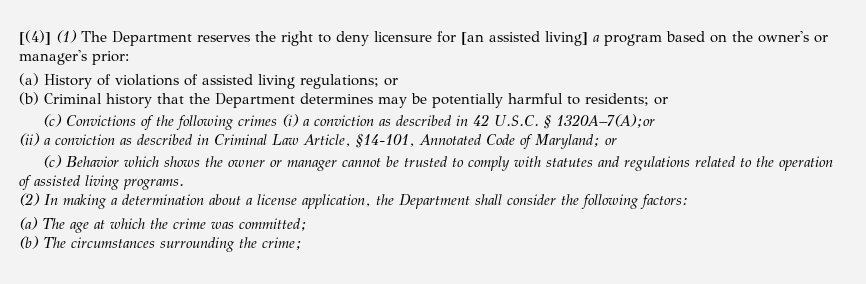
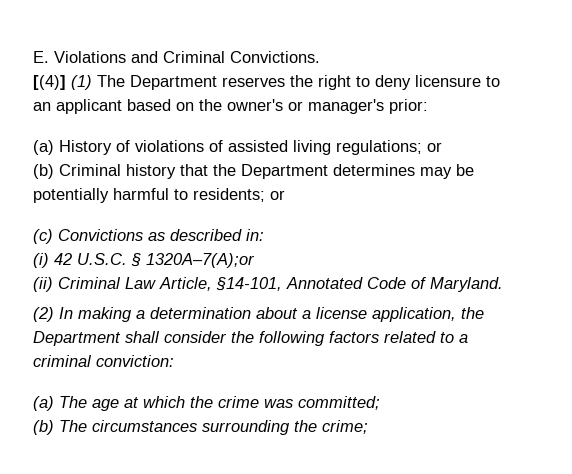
(19, 37) none -> [33,51,320,63] E. Violations and Criminal Convictions. //
[437,31,662,46] for [an assisted living] a program -> [486,76,500,87] [33,99,122,114] to an applicant
[140,114,468,130] of the following crimes (i) a conviction as described in -> [148,229,264,241] [33,253,49,268] as described in: // (i)
[44,134,209,145] a conviction as described in -> (53, 284) none
[535,134,617,149] [42,155,833,171] [19,175,184,190] Maryland; or // (c) Behavior which shows the owner or manager cannot be trusted to comply with statutes and regulations related to the operation of assisted living programs. -> [430,277,503,292] Maryland.
[640,194,688,209] factors: -> [329,331,468,343] [33,355,174,367] factors related to a criminal conviction:

